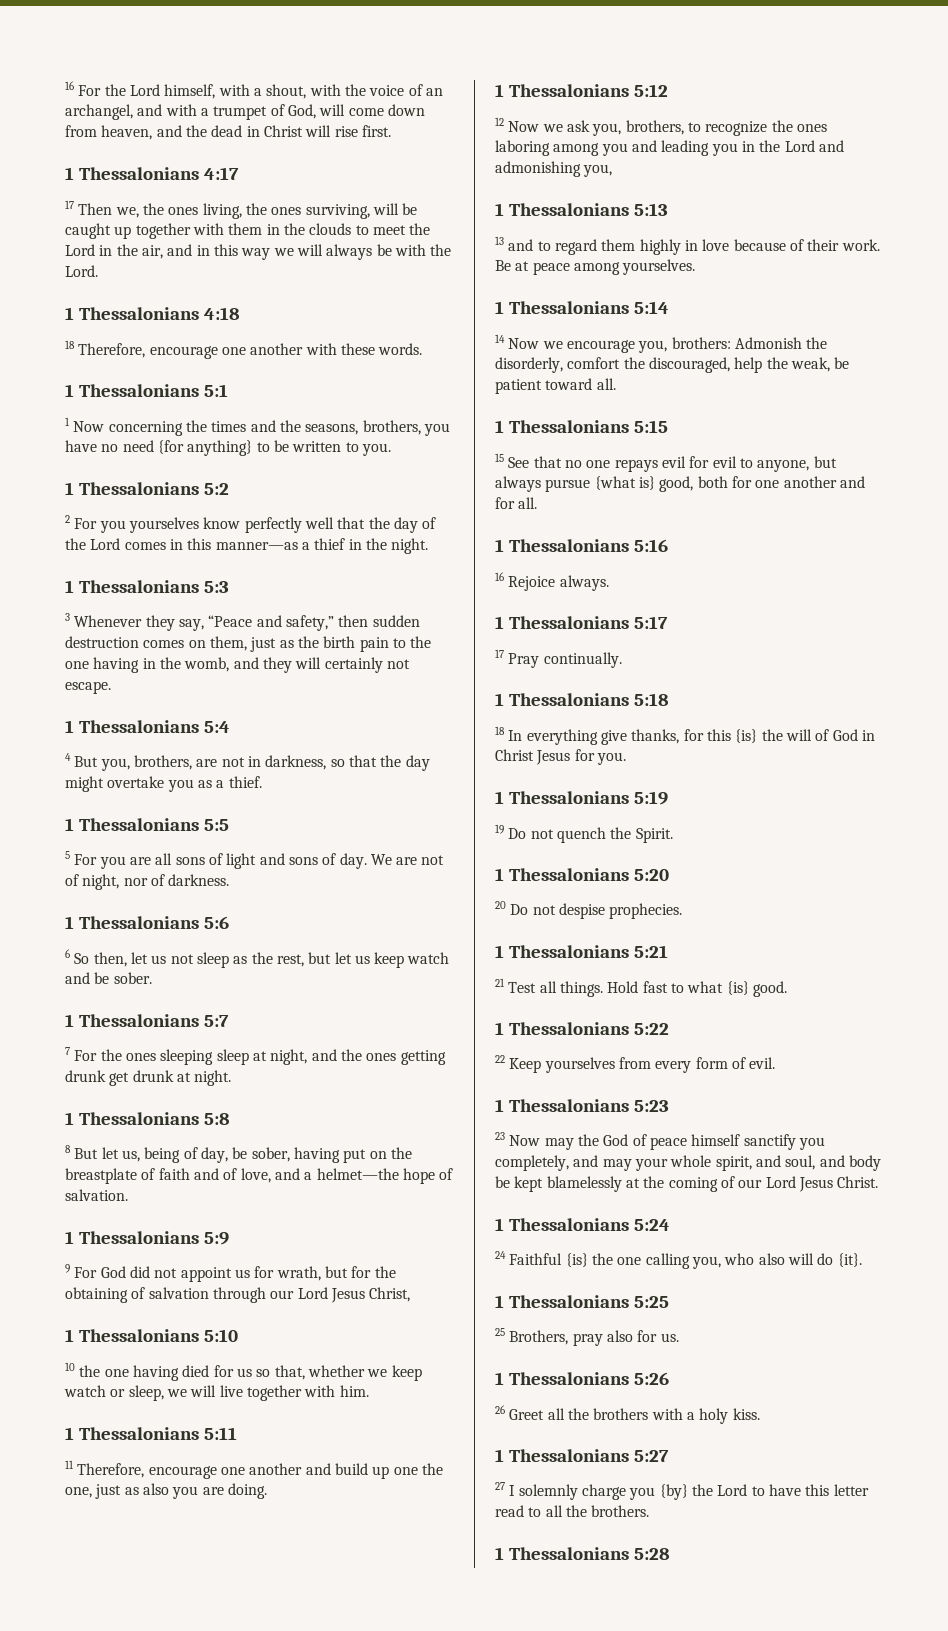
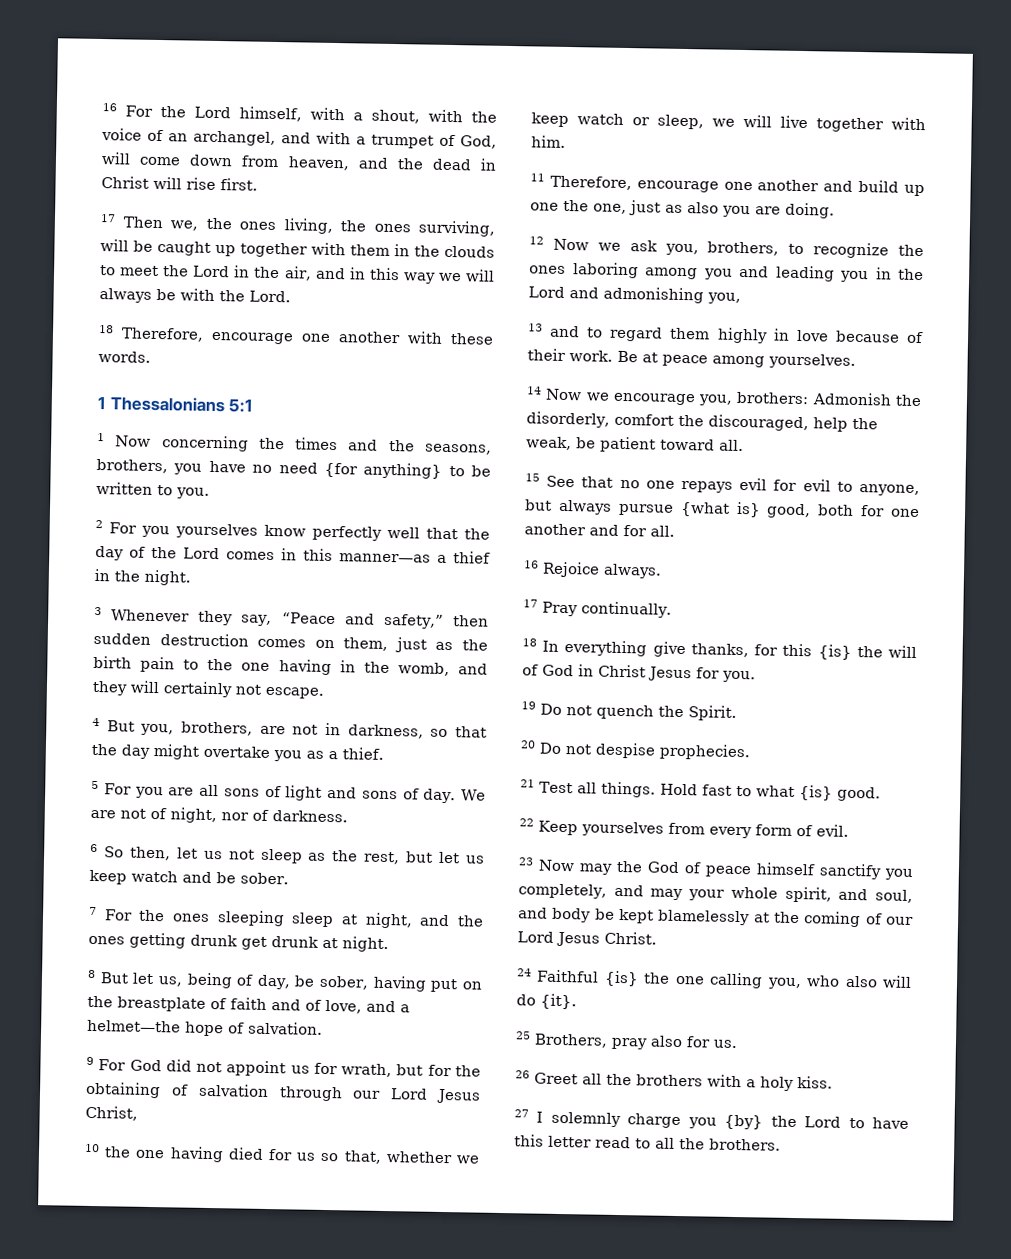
[65,167,239,180] // 1 Thessalonians 4:17 -> (258, 184) none
[65,307,240,320] // 1 Thessalonians 4:18 -> (291, 296) none
[65,482,229,495] // 1 Thessalonians 5:2 -> (210, 493) none
[65,580,229,593] // 1 Thessalonians 5:3 -> (191, 577) none
[65,720,230,733] // 1 Thessalonians 5:4 -> (324, 692) none
[65,818,229,831] // 1 Thessalonians 5:5 -> (384, 753) none
[65,916,229,929] // 1 Thessalonians 5:6 -> (348, 816) none
[65,1014,229,1027] // 1 Thessalonians 5:7 -> (289, 878) none
[65,1112,230,1125] // 1 Thessalonians 5:8 -> (389, 944) none
[65,1231,229,1245] // 1 Thessalonians 5:9 -> (323, 1028) none
[65,1329,238,1342] // 1 Thessalonians 5:10 -> (138, 1113) none
[65,1427,237,1440] // 1 Thessalonians 5:11 -> (566, 141) none
[495,84,668,97] // 1 Thessalonians 5:12 -> (835, 210) none
[495,203,668,216] // 1 Thessalonians 5:13 -> (741, 298) none
[495,301,669,314] // 1 Thessalonians 5:14 -> (856, 361) none
[495,420,668,433] // 1 Thessalonians 5:15 -> (744, 445) none
[495,539,668,552] // 1 Thessalonians 5:16 -> (675, 531) none
[495,616,668,629] // 1 Thessalonians 5:17 -> (662, 571) none
[495,693,669,706] // 1 Thessalonians 5:18 -> (672, 609) none
[495,791,668,805] // 1 Thessalonians 5:19 -> (756, 676) none
[495,868,669,881] // 1 Thessalonians 5:20 -> (737, 713) none
[495,945,668,958] // 1 Thessalonians 5:21 -> (751, 752) none
[495,1022,669,1035] // 1 Thessalonians 5:22 -> (881, 794) none
[495,1099,669,1112] // 1 Thessalonians 5:23 -> (849, 830) none
[495,1218,670,1231] // 1 Thessalonians 5:24 -> (657, 938) none
[495,1295,669,1308] // 1 Thessalonians 5:25 -> (577, 1001) none
[495,1372,669,1385] // 1 Thessalonians 5:26 -> (738, 1044) none
[495,1449,669,1462] // 1 Thessalonians 5:27 -> (833, 1082) none
[495,1547,670,1560] // 1 Thessalonians 5:28 -> (781, 1144) none

